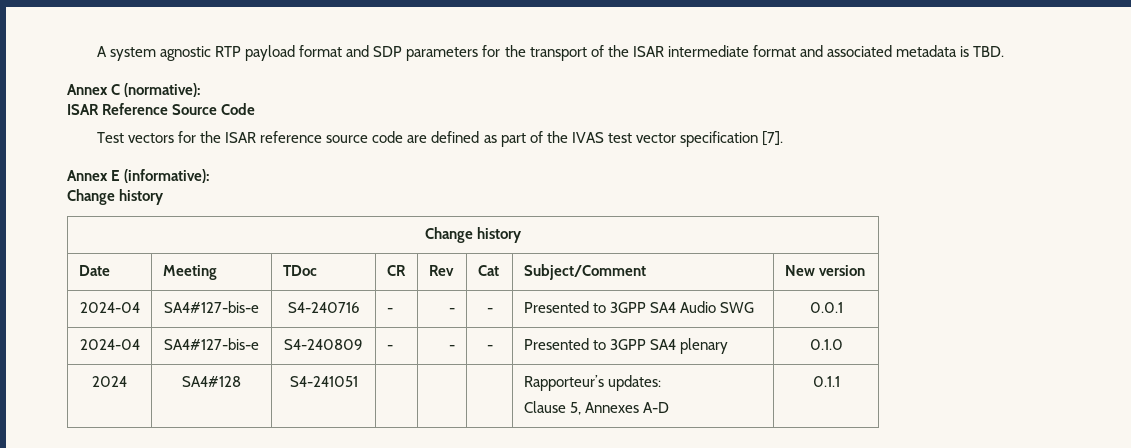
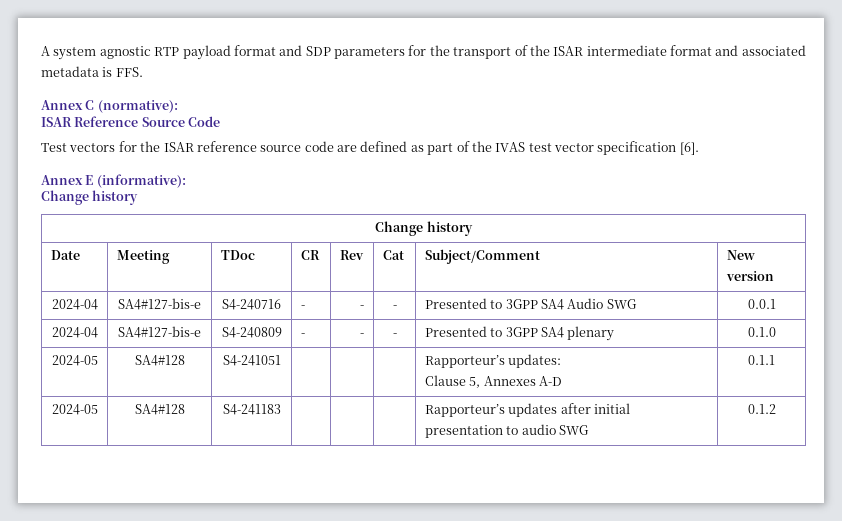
[973,46,1005,57] TBD. -> [115,67,143,77] FFS.
[761,131,783,146] [7]. -> [679,142,699,155] [6].
[92,376,127,387] 2024 -> [51,355,98,366] 2024-05
(840, 381) none -> [51,404,98,415] [134,404,185,415] [222,404,281,415] [424,403,630,417] [424,424,589,438] [747,404,776,414] // 2024-05 | SA4#128 | S4-241183 | | | | Rapporteur’s updates after initial presentation to audio SWG | 0.1.2

